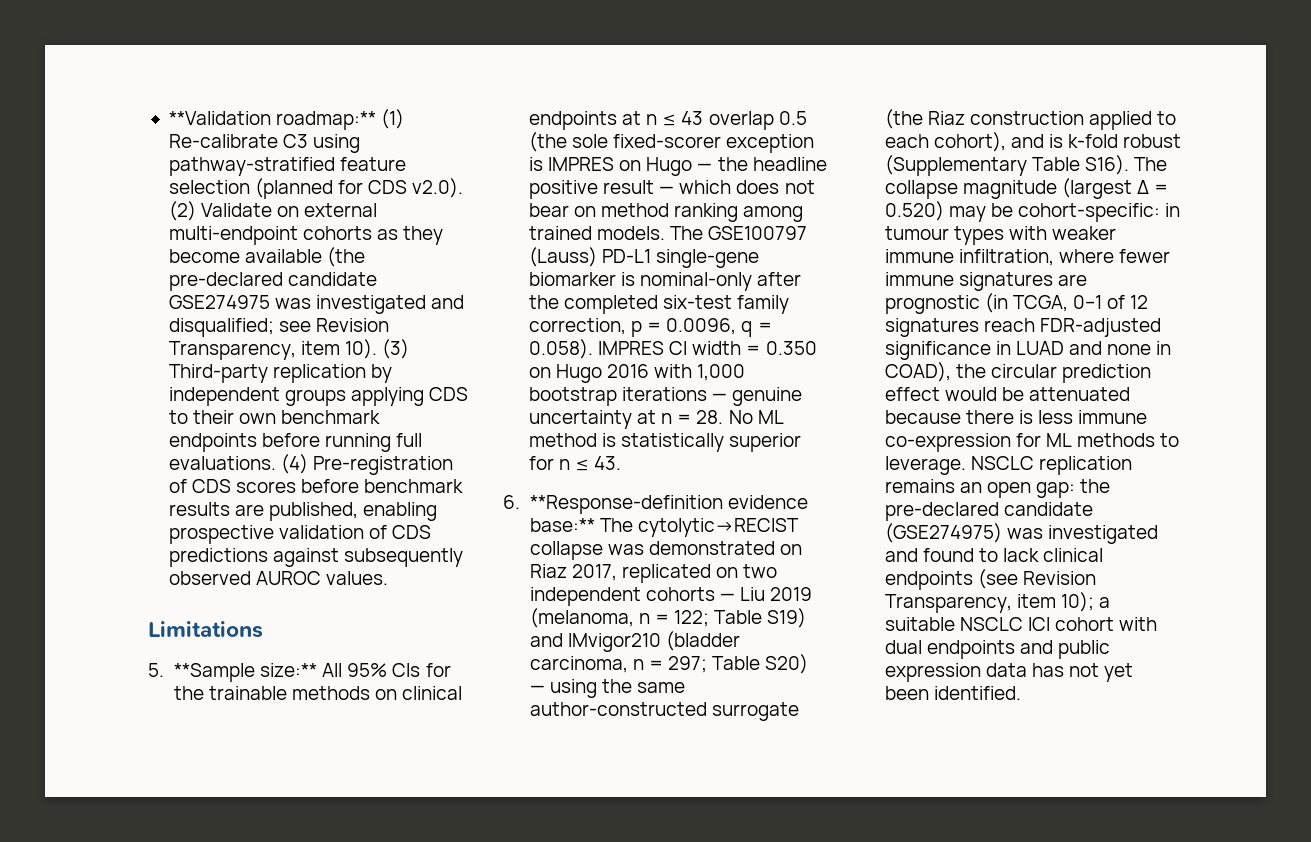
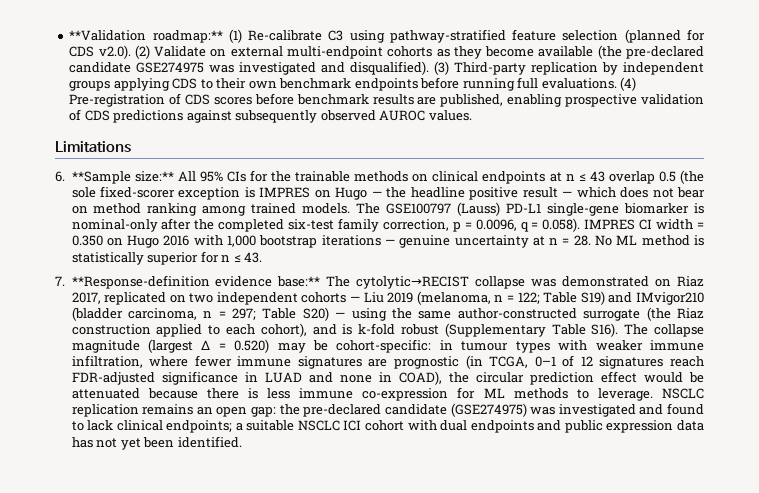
[168,318,390,337] [168,339,378,360] disqualified; see Revision Transparency, item 10). -> [350,61,430,75] disqualified).
[148,663,164,677] 5. -> [55,171,65,182] 6.
[503,495,520,509] 6. -> [55,276,65,286] 7.
[884,569,1096,590] [884,592,1094,613] endpoints (see Revision Transparency, item 10); -> [166,420,233,433] endpoints;

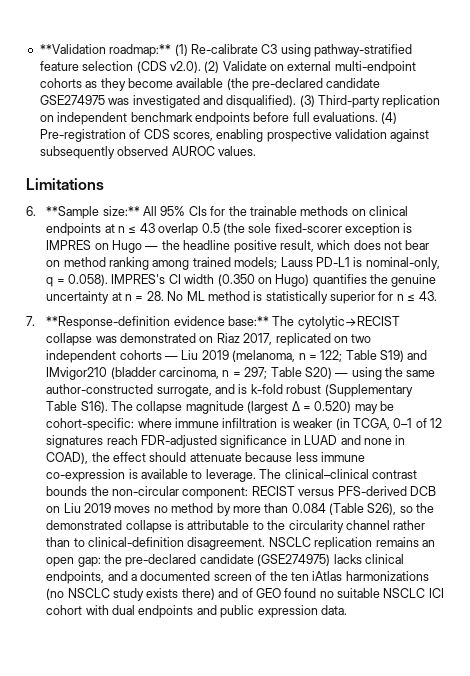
[624,29,705,43] [69,46,95,57] (planned for CDS -> [136,61,167,73] (CDS
[602,62,705,75] [69,78,277,91] by independent groups applying CDS to their own -> [39,112,128,125] on independent
[462,78,515,91] running -> (290, 117) none
[213,93,704,107] [69,109,184,123] scores before benchmark results are published, enabling prospective validation of CDS predictions -> [172,129,387,142] scores, enabling prospective validation
[522,187,573,198] result — -> [279,240,314,252] result,
[302,202,704,216] [71,218,517,232] models. The GSE100797 (Lauss) PD-L1 single-gene biomarker is nominal-only after the completed six-test family correction, p = 0.0096, -> [234,257,440,270] models; Lauss PD-L1 is nominal-only,
[584,219,636,230] IMPRES -> [111,274,166,284] IMPRES's
[697,222,704,229] [71,235,395,248] = 0.350 on Hugo 2016 with 1,000 bootstrap iterations — -> [217,274,389,287] (0.350 on Hugo) quantifies the
[583,307,704,321] [71,323,307,337] surrogate (the Riaz construction applied to each cohort), -> [156,385,212,397] surrogate,
[439,340,704,353] [71,355,459,369] in tumour types with weaker immune infiltration, where fewer immune signatures are prognostic -> [137,418,333,428] where immune infiltration is weaker
[475,371,705,385] [71,387,653,401] circular prediction effect would be attenuated because there is less immune co-expression for ML methods to leverage. -> [113,452,365,462] [46,469,417,482] [46,486,436,499] [46,503,435,516] [46,520,426,533] [46,537,266,550] effect should attenuate because less immune co-expression is available to leverage. The clinical–clinical contrast bounds the non-circular component: RECIST versus PFS-derived DCB on Liu 2019 moves no method by more than 0.084 (Table S26), so the demonstrated collapse is attributable to the circularity channel rather than to clinical-definition disagreement.
[530,403,704,417] [71,420,243,433] was investigated and found to lack clinical endpoints; a -> [333,554,404,564] [46,571,429,584] [46,588,334,601] lacks clinical endpoints, and a documented screen of the ten iAtlas harmonizations (no NSCLC study exists there) and of GEO found no
[677,420,704,431] [71,436,242,450] data has not yet been identified. -> [320,605,347,615] data.

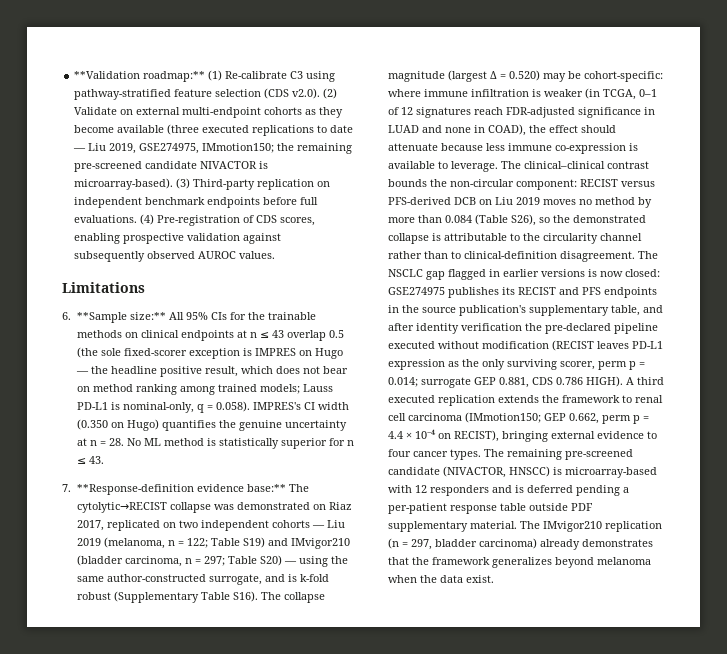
[226,78,381,91] [39,95,297,108] (the pre-declared candidate GSE274975 was investigated and disqualified). -> [167,124,354,136] [73,143,353,154] [74,161,269,172] [74,178,174,190] (three executed replications to date — Liu 2019, GSE274975, IMmotion150; the remaining pre-screened candidate NIVACTOR is microarray-based).
[268,537,435,550] [46,554,404,567] [46,571,429,584] [46,588,444,601] [46,605,347,618] NSCLC replication remains an open gap: the pre-declared candidate (GSE274975) lacks clinical endpoints, and a documented screen of the ten iAtlas harmonizations (no NSCLC study exists there) and of GEO found no suitable NSCLC ICI cohort with dual endpoints and public expression data. -> [637,251,658,259] [387,269,660,280] [387,287,657,298] [387,305,663,316] [387,323,658,334] [387,340,663,351] [387,359,645,370] [387,376,664,388] [387,395,663,406] [387,412,649,424] [387,429,657,442] [387,449,633,460] [387,466,657,478] [387,485,629,496] [387,503,593,514] [387,521,662,532] [387,538,653,550] [387,557,651,568] [387,575,494,583] The NSCLC gap flagged in earlier versions is now closed: GSE274975 publishes its RECIST and PFS endpoints in the source publication's supplementary table, and after identity verification the pre-declared pipeline executed without modification (RECIST leaves PD-L1 expression as the only surviving scorer, perm p = 0.014; surrogate GEP 0.881, CDS 0.786 HIGH). A third executed replication extends the framework to renal cell carcinoma (IMmotion150; GEP 0.662, perm p = 4.4 × 10⁻⁴ on RECIST), bringing external evidence to four cancer types. The remaining pre-screened candidate (NIVACTOR, HNSCC) is microarray-based with 12 responders and is deferred pending a per-patient response table outside PDF supplementary material. The IMvigor210 replication (n = 297, bladder carcinoma) already demonstrates that the framework generalizes beyond melanoma when the data exist.

